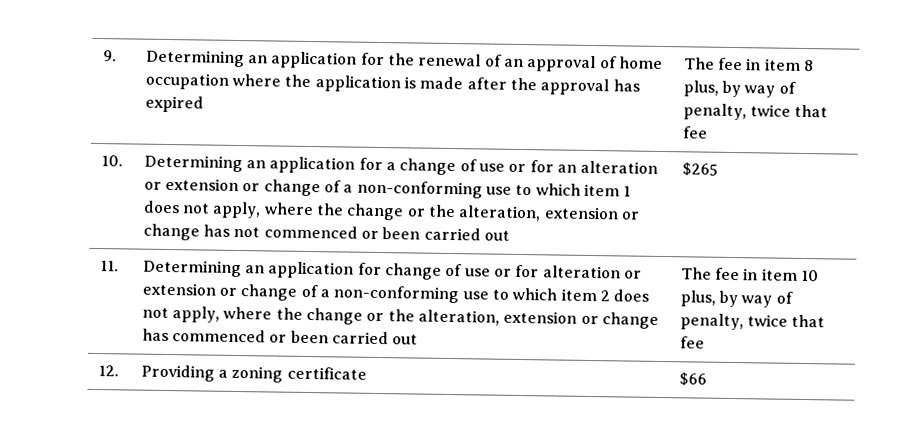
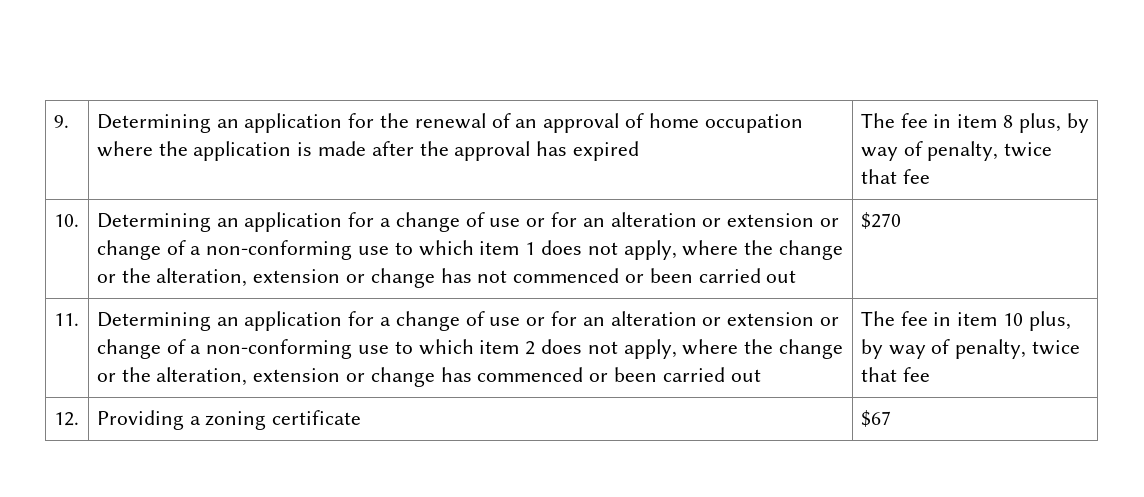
[681,162,718,176] $265 -> [860,212,901,229] $270
[384,263,540,280] change of use or for -> [379,311,605,331] a change of use or for an
[678,372,707,386] $66 -> [860,410,891,427] $67

